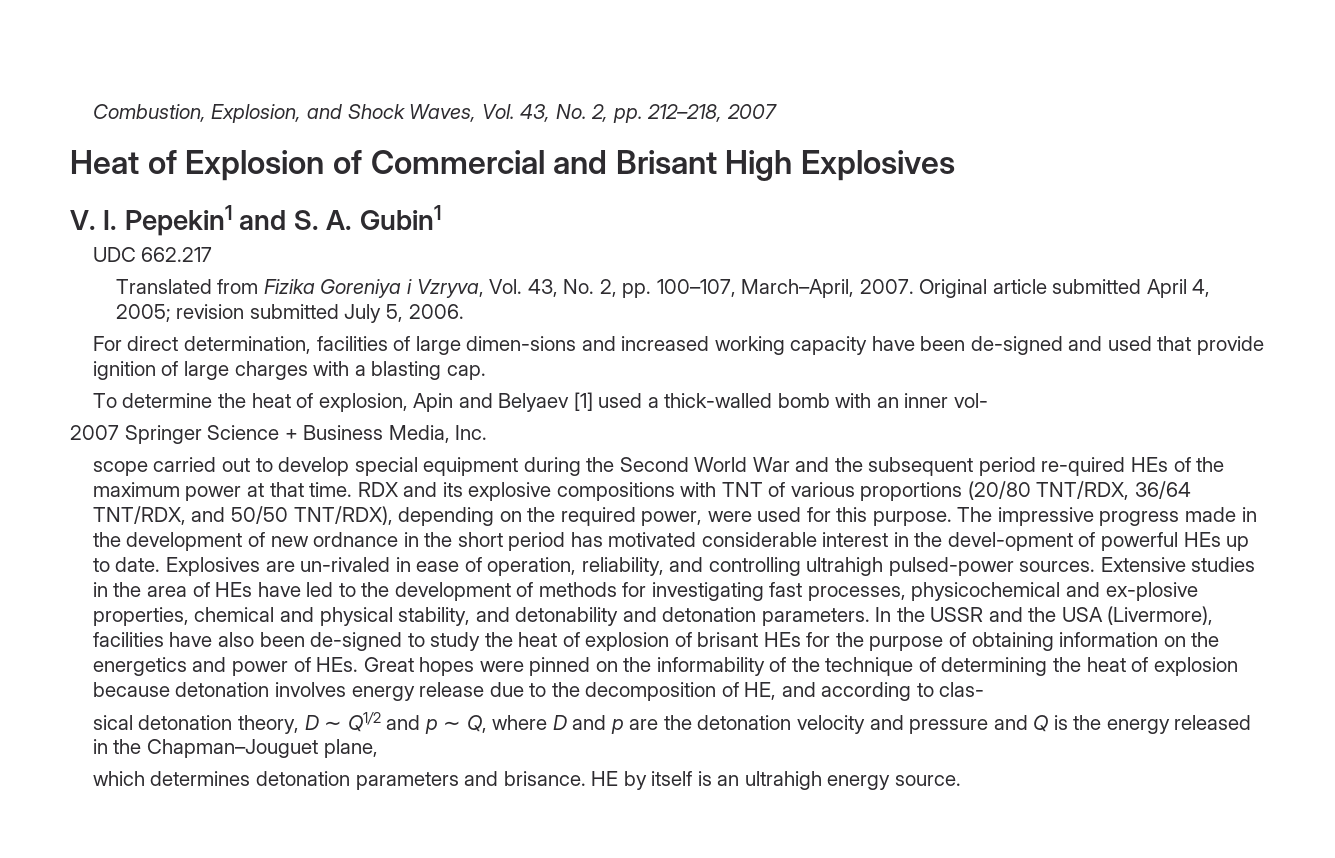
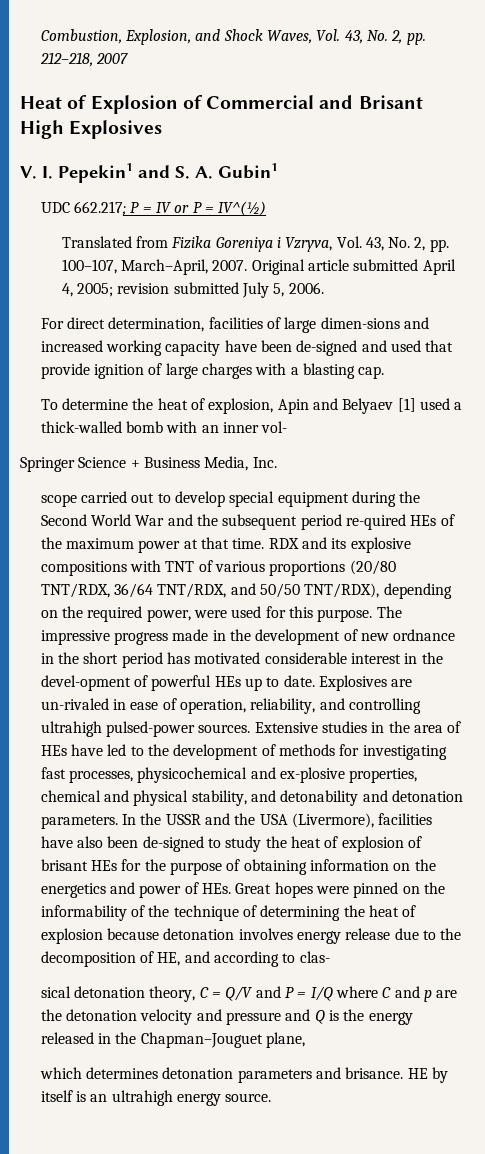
[141,247,213,262] 662.217 -> [74,201,267,216] 662.217; P = IV or P = IV^(½)
[70,425,119,440] 2007 -> (288, 427) none
[304,712,568,734] D ∼ Q1/2 and p ∼ Q, where D -> [199,986,392,1001] C = Q/V and P = I/Q where C

